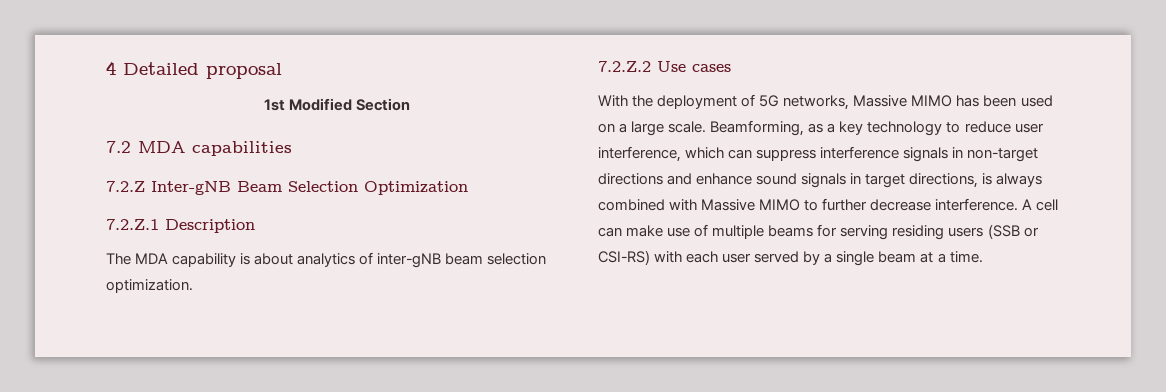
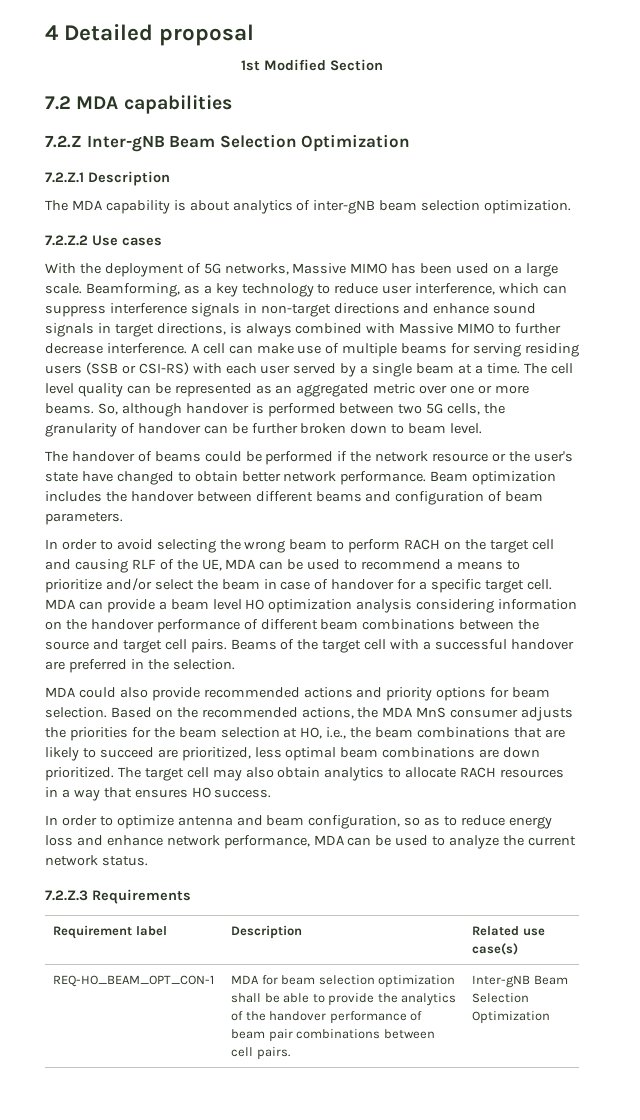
(983, 257) none -> [523,363,573,374] [45,383,529,397] [45,403,506,417] [45,423,483,437] [45,451,573,465] [45,471,557,485] [45,491,544,505] [45,512,123,525] [45,539,554,553] [45,559,520,573] [45,578,552,593] [45,599,578,613] [45,619,540,633] [45,639,574,653] [45,659,235,673] [45,687,551,701] [45,707,574,721] [45,727,565,741] [45,747,541,761] [45,767,565,781] [45,787,272,801] [45,815,552,829] [45,835,576,849] [45,855,148,866] [45,889,191,904] [53,925,167,939] [231,925,303,939] [472,926,545,936] [472,943,519,955] [53,975,215,987] [231,975,456,988] [231,993,457,1006] [231,1011,423,1024] [231,1029,435,1042] [231,1047,290,1060] [472,975,568,988] [472,993,530,1003] [472,1011,551,1024] The cell level quality can be represented as an aggregated metric over one or more beams. So, although handover is performed between two 5G cells, the granularity of handover can be further broken down to beam level. // The handover of beams could be performed if the network resource or the user's state have changed to obtain better network performance. Beam optimization includes the handover between different beams and configuration of beam parameters. // In order to avoid selecting the wrong beam to perform RACH on the target cell and causing RLF of the UE, MDA can be used to recommend a means to prioritize and/or select the beam in case of handover for a specific target cell. MDA can provide a beam level HO optimization analysis considering information on the handover performance of different beam combinations between the source and target cell pairs. Beams of the target cell with a successful handover are preferred in the selection. // MDA could also provide recommended actions and priority options for beam selection. Based on the recommended actions, the MDA MnS consumer adjusts the priorities for the beam selection at HO, i.e., the beam combinations that are likely to succeed are prioritized, less optimal beam combinations are down prioritized. The target cell may also obtain analytics to allocate RACH resources in a way that ensures HO success. // In order to optimize antenna and beam configuration, so as to reduce energy loss and enhance network performance, MDA can be used to analyze the current network status. // 7.2.Z.3 Requirements // Requirement label | Description | Related use case(s) // REQ-HO_BEAM_OPT_CON-1 | MDA for beam selection optimization shall be able to provide the analytics of the handover performance of beam pair combinations between cell pairs. | Inter-gNB Beam Selection Optimization

